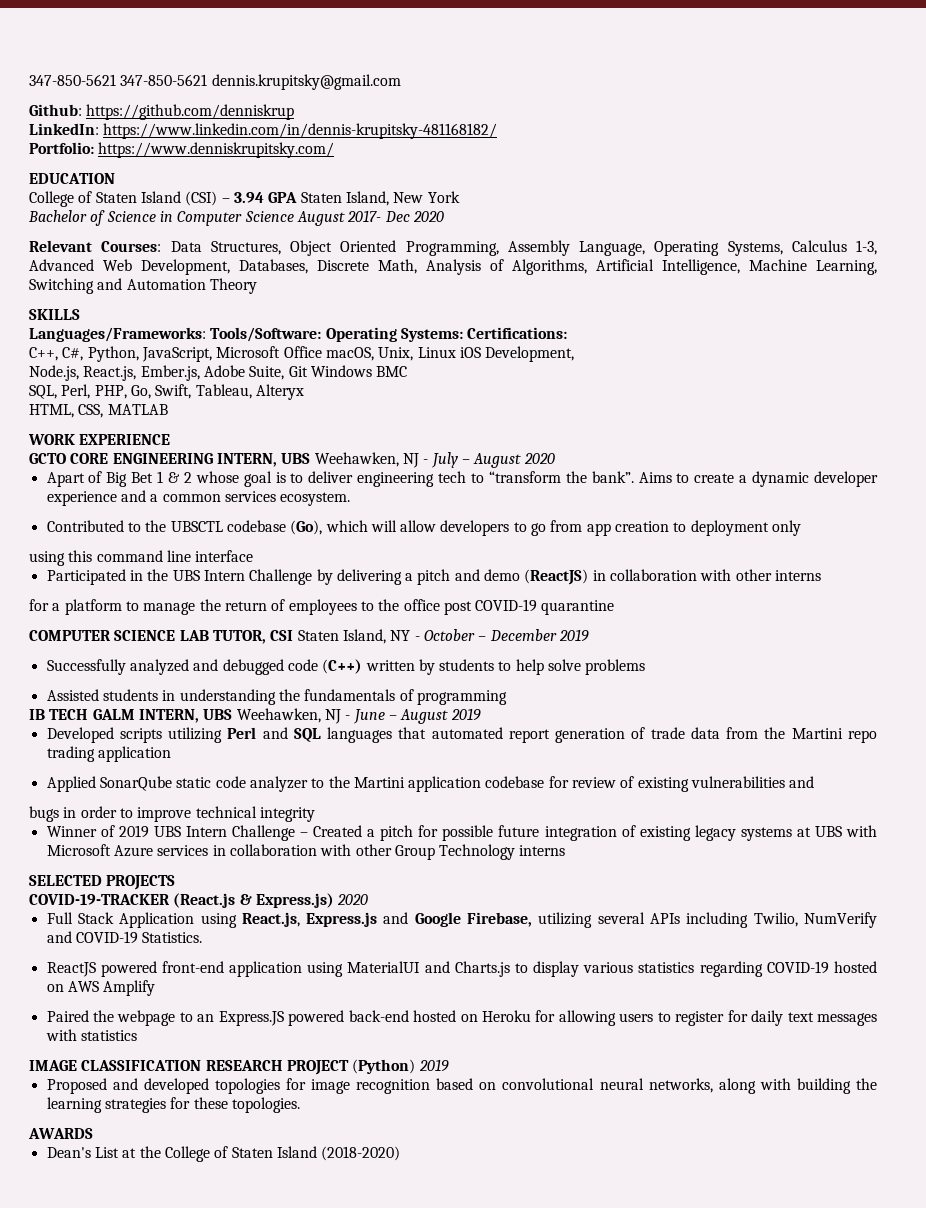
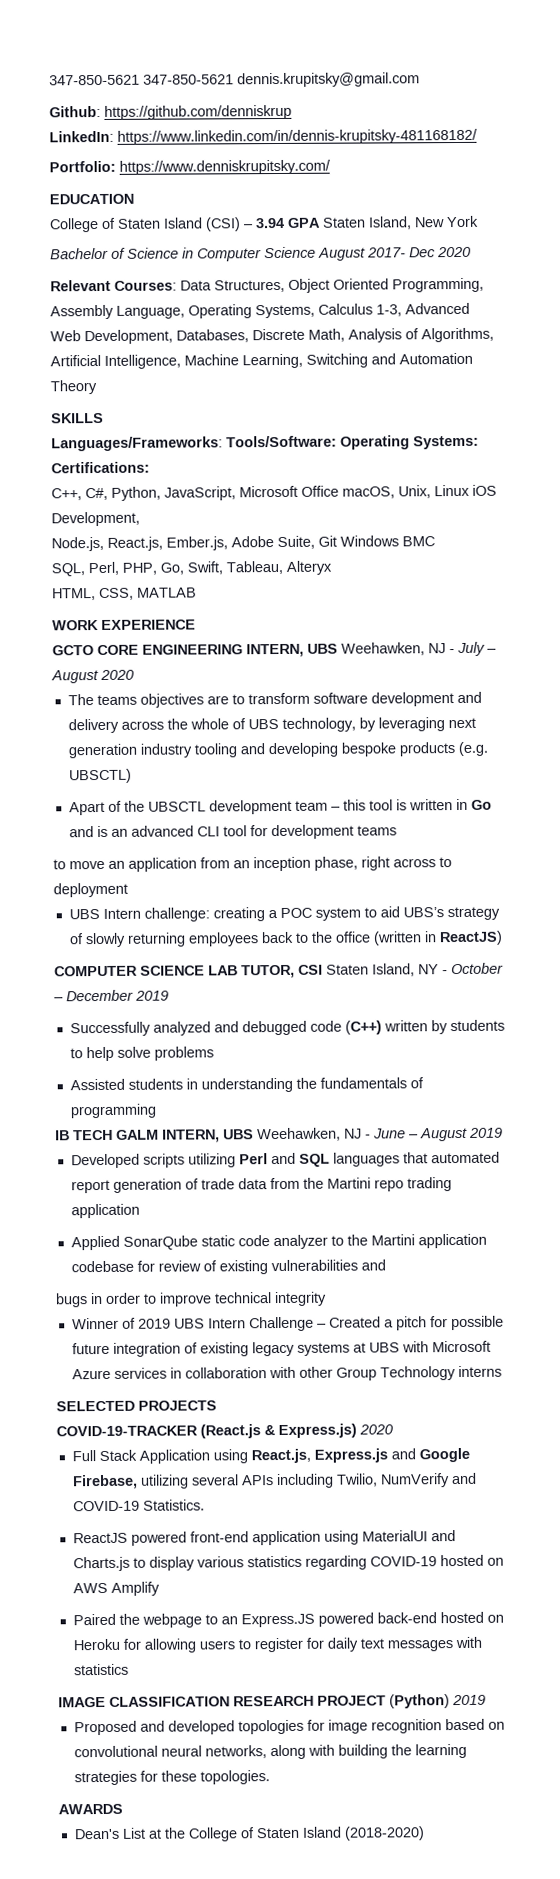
[46,471,878,487] [46,490,351,506] [46,520,802,536] [29,550,254,566] [46,569,822,585] [29,599,615,615] Apart of Big Bet 1 & 2 whose goal is to deliver engineering tech to “transform the bank”. Aims to create a dynamic developer experience and a common services ecosystem. // Contributed to the UBSCTL codebase (Go), which will allow developers to go from app creation to deployment only // using this command line interface // Participated in the UBS Intern Challenge by delivering a pitch and demo (ReactJS) in collaboration with other interns // for a platform to manage the return of employees to the office post COVID-19 quarantine -> [67,691,482,708] [67,717,476,734] [67,741,488,759] [68,768,132,784] [68,798,492,816] [68,824,397,840] [53,856,452,872] [53,882,128,898] [68,906,500,922] [68,930,503,948] The teams objectives are to transform software development and delivery across the whole of UBS technology, by leveraging next generation industry tooling and developing bespoke products (e.g. UBSCTL) // Apart of the UBSCTL development team – this tool is written in Go and is an advanced CLI tool for development teams // to move an application from an inception phase, right across to deployment // UBS Intern challenge: creating a POC system to aid UBS’s strategy of slowly returning employees back to the office (written in ReactJS)

